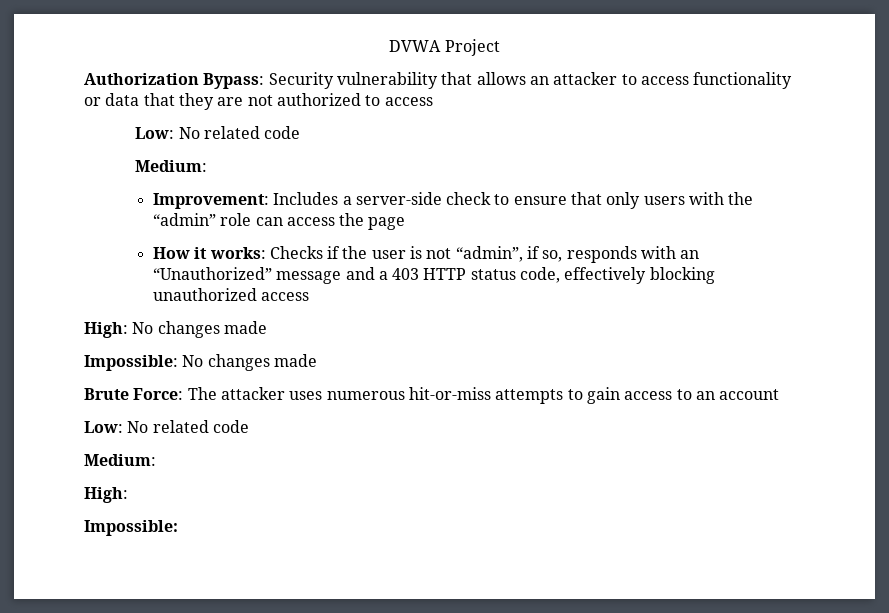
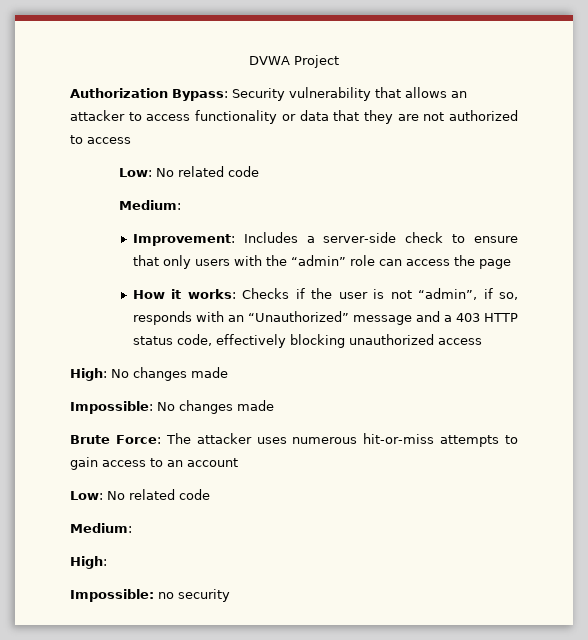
(178, 528) none -> [158,589,230,602] no security

